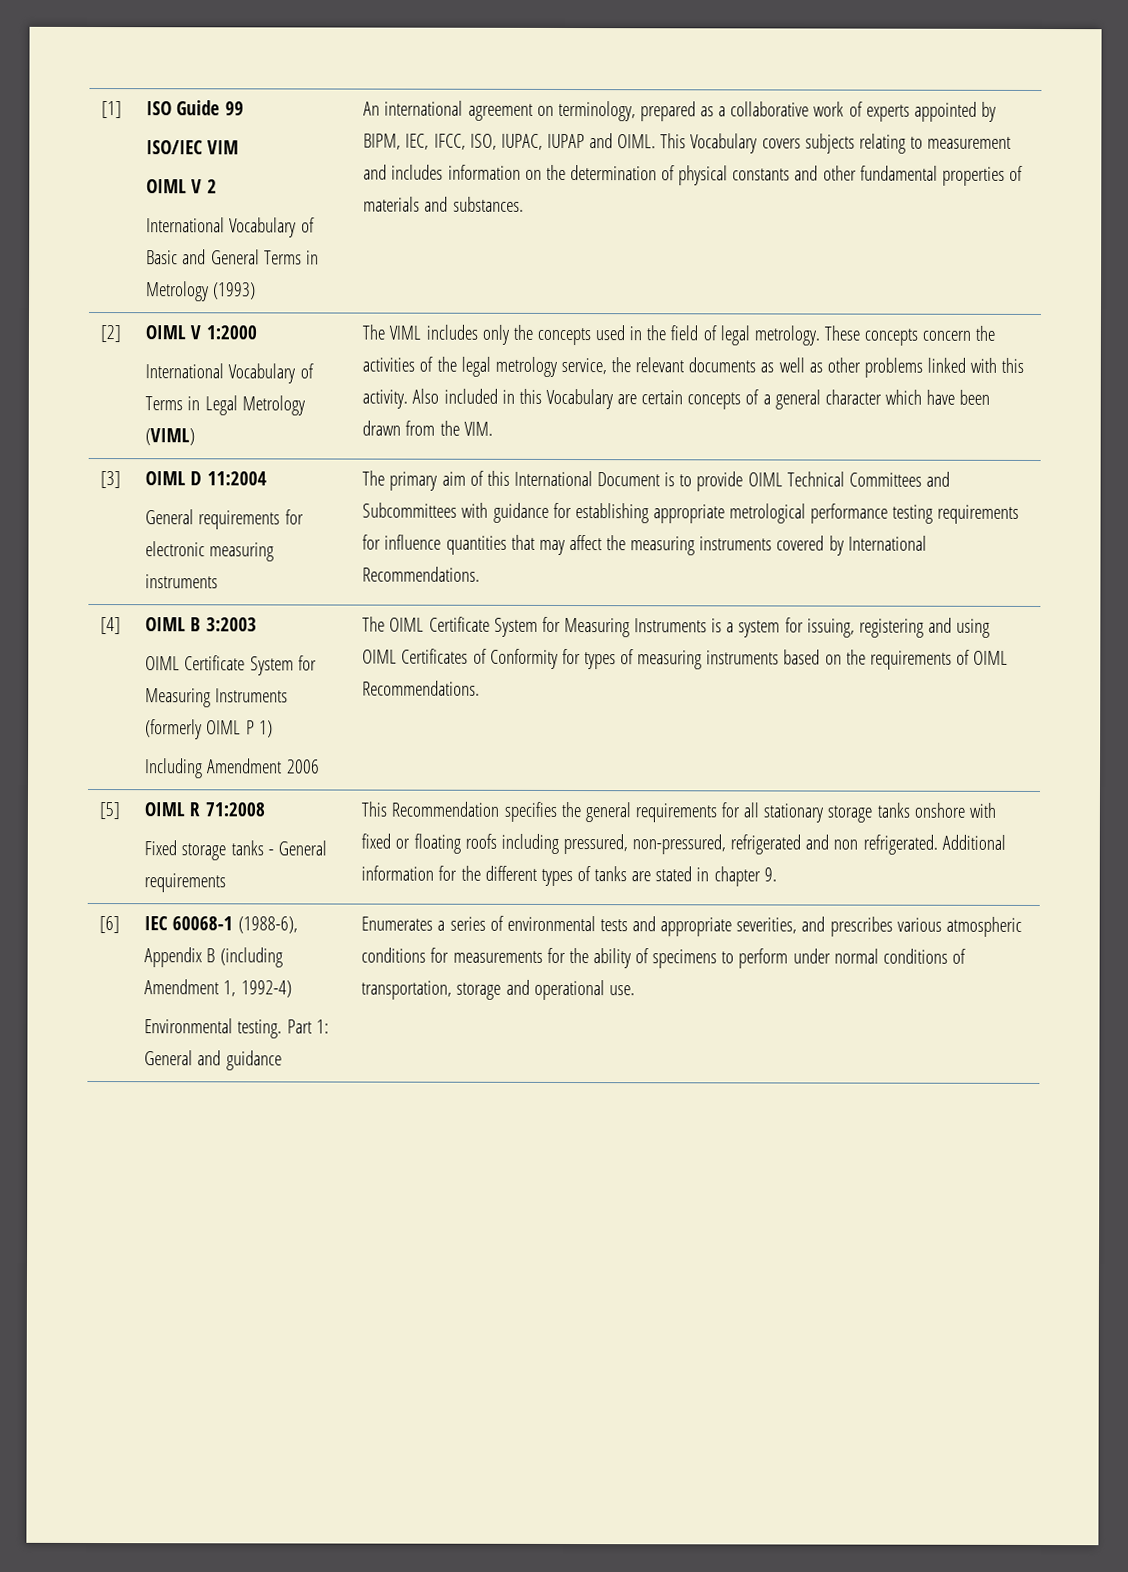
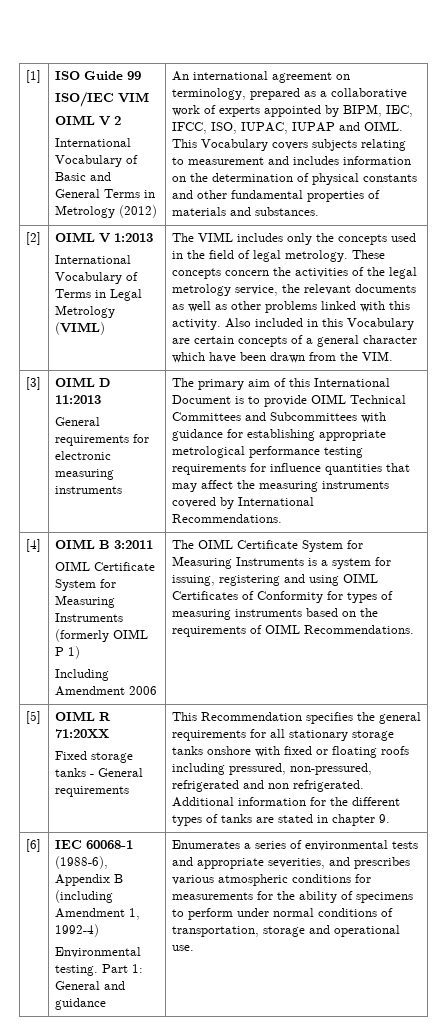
[213,282,257,300] (1993) -> [118,205,157,218] (2012)
[205,325,257,340] 1:2000 -> [113,233,153,242] 1:2013
[206,471,267,486] 11:2004 -> [54,395,101,404] 11:2013
[205,617,257,632] 3:2003 -> [113,540,153,549] 3:2011
[204,802,265,817] 71:2008 -> [54,729,109,738] 71:20XX

